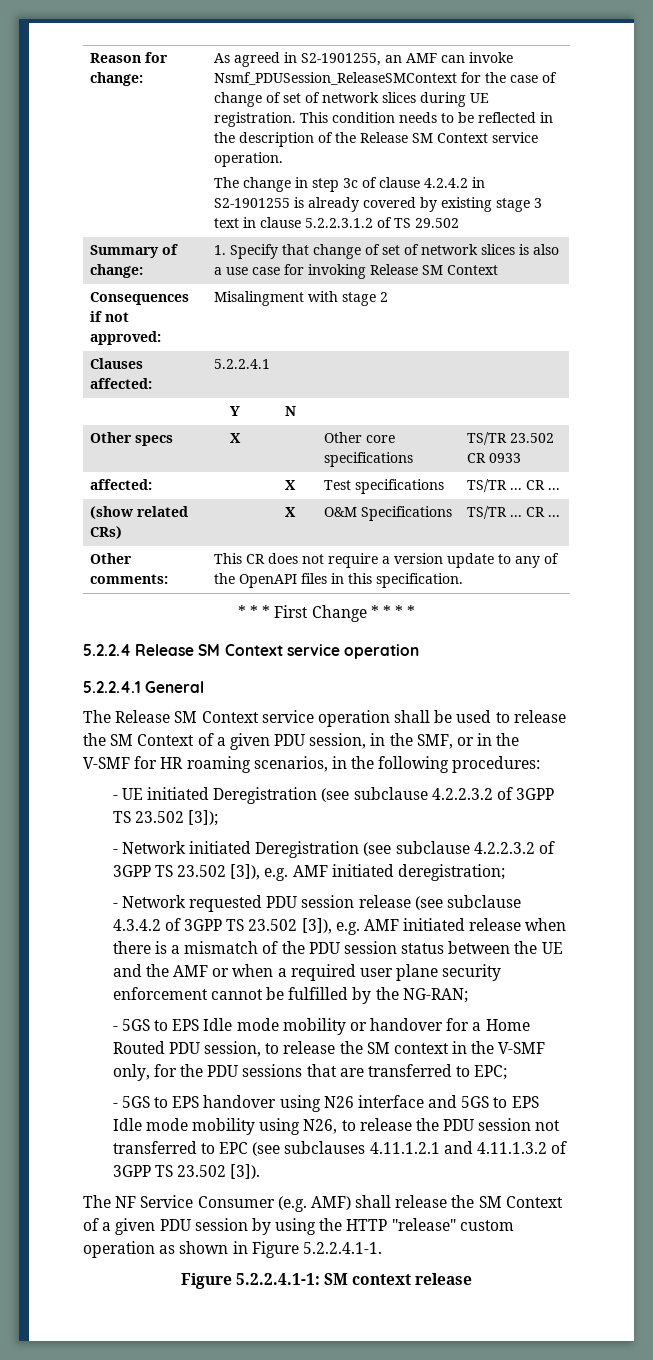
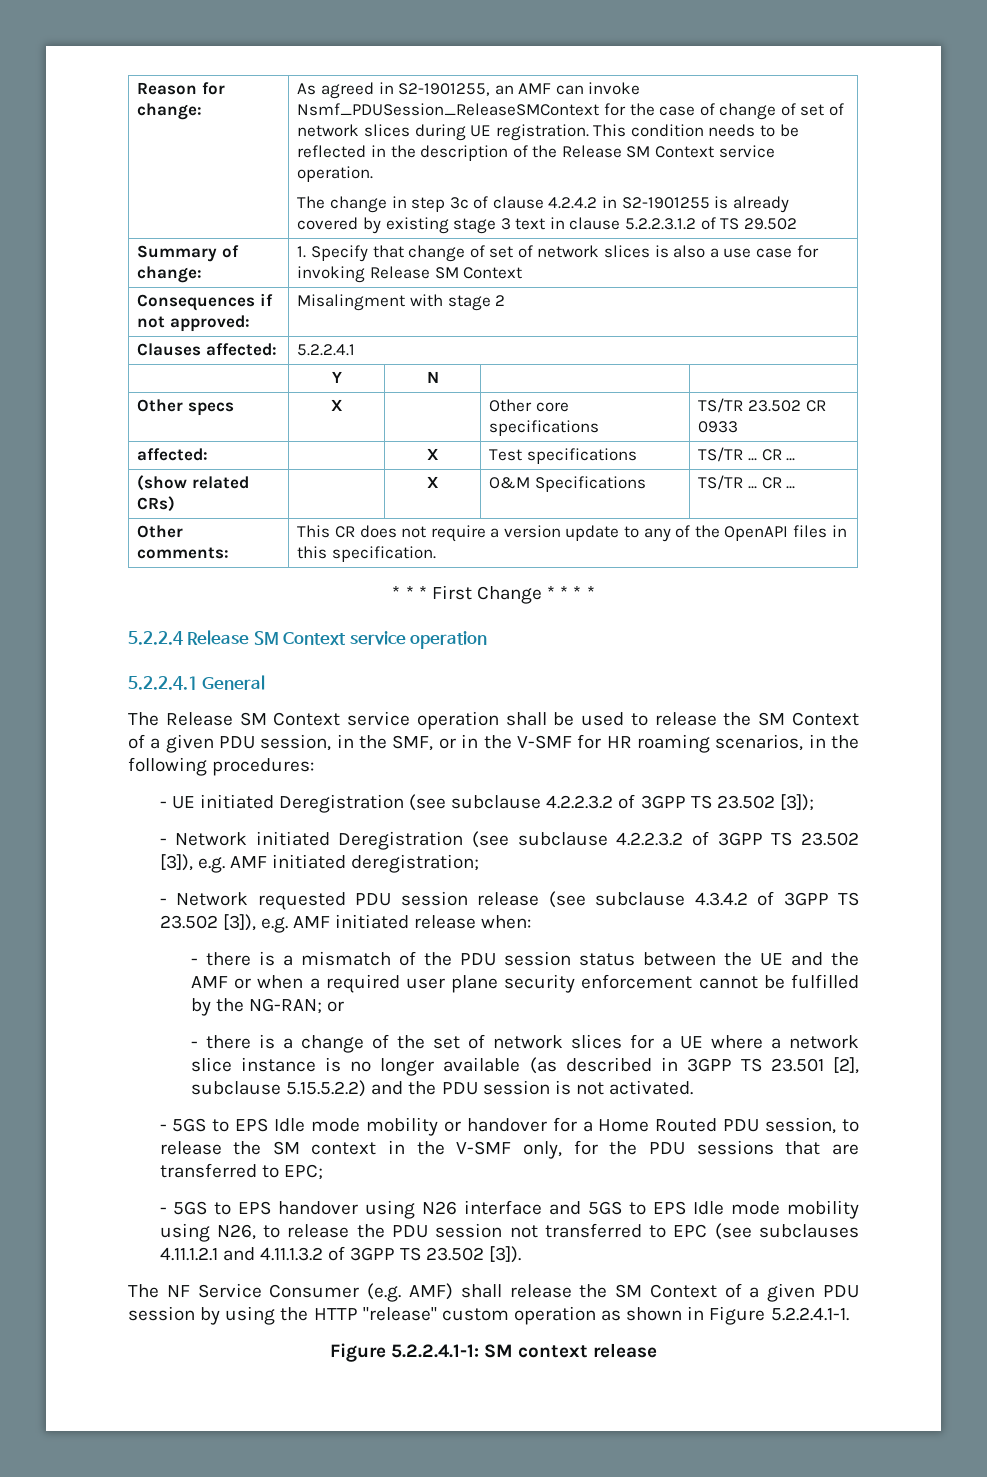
[525,918,567,931] when -> [481,915,532,929] [190,958,198,965] when: // -
(468, 995) none -> [327,1001,345,1012] [190,1034,859,1053] [190,1057,859,1076] [190,1080,694,1097] or // - there is a change of the set of network slices for a UE where a network slice instance is no longer available (as described in 3GPP TS 23.501 [2], subclause 5.15.5.2.2) and the PDU session is not activated.

